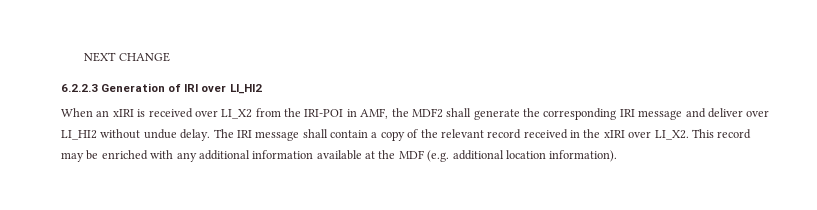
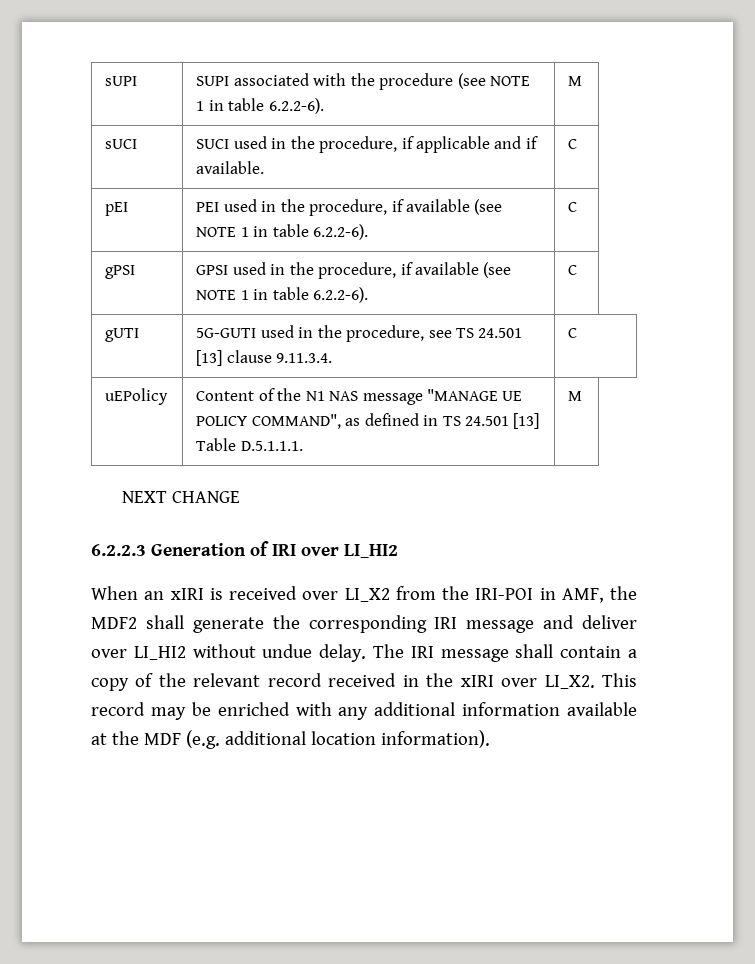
(84, 57) none -> [105,76,138,86] [196,73,530,90] [196,98,324,114] [568,76,583,86] [105,139,138,149] [196,136,538,153] [196,161,265,174] [568,139,578,149] [105,202,129,216] [196,199,503,216] [196,224,369,240] [568,202,578,212] [105,265,136,279] [196,262,512,279] [196,287,369,303] [568,265,578,275] [105,328,140,342] [196,325,523,342] [196,350,333,366] [568,328,578,338] [105,388,169,405] [196,388,523,405] [196,413,540,429] [196,438,303,451] [568,391,583,401] sUPI | SUPI associated with the procedure (see NOTE 1 in table 6.2.2-6). | M // sUCI | SUCI used in the procedure, if applicable and if available. | C // pEI | PEI used in the procedure, if available (see NOTE 1 in table 6.2.2-6). | C // gPSI | GPSI used in the procedure, if available (see NOTE 1 in table 6.2.2-6). | C // gUTI | 5G-GUTI used in the procedure, see TS 24.501 [13] clause 9.11.3.4. | C // uEPolicy | Content of the N1 NAS message "MANAGE UE POLICY COMMAND", as defined in TS 24.501 [13] Table D.5.1.1.1. | M //

